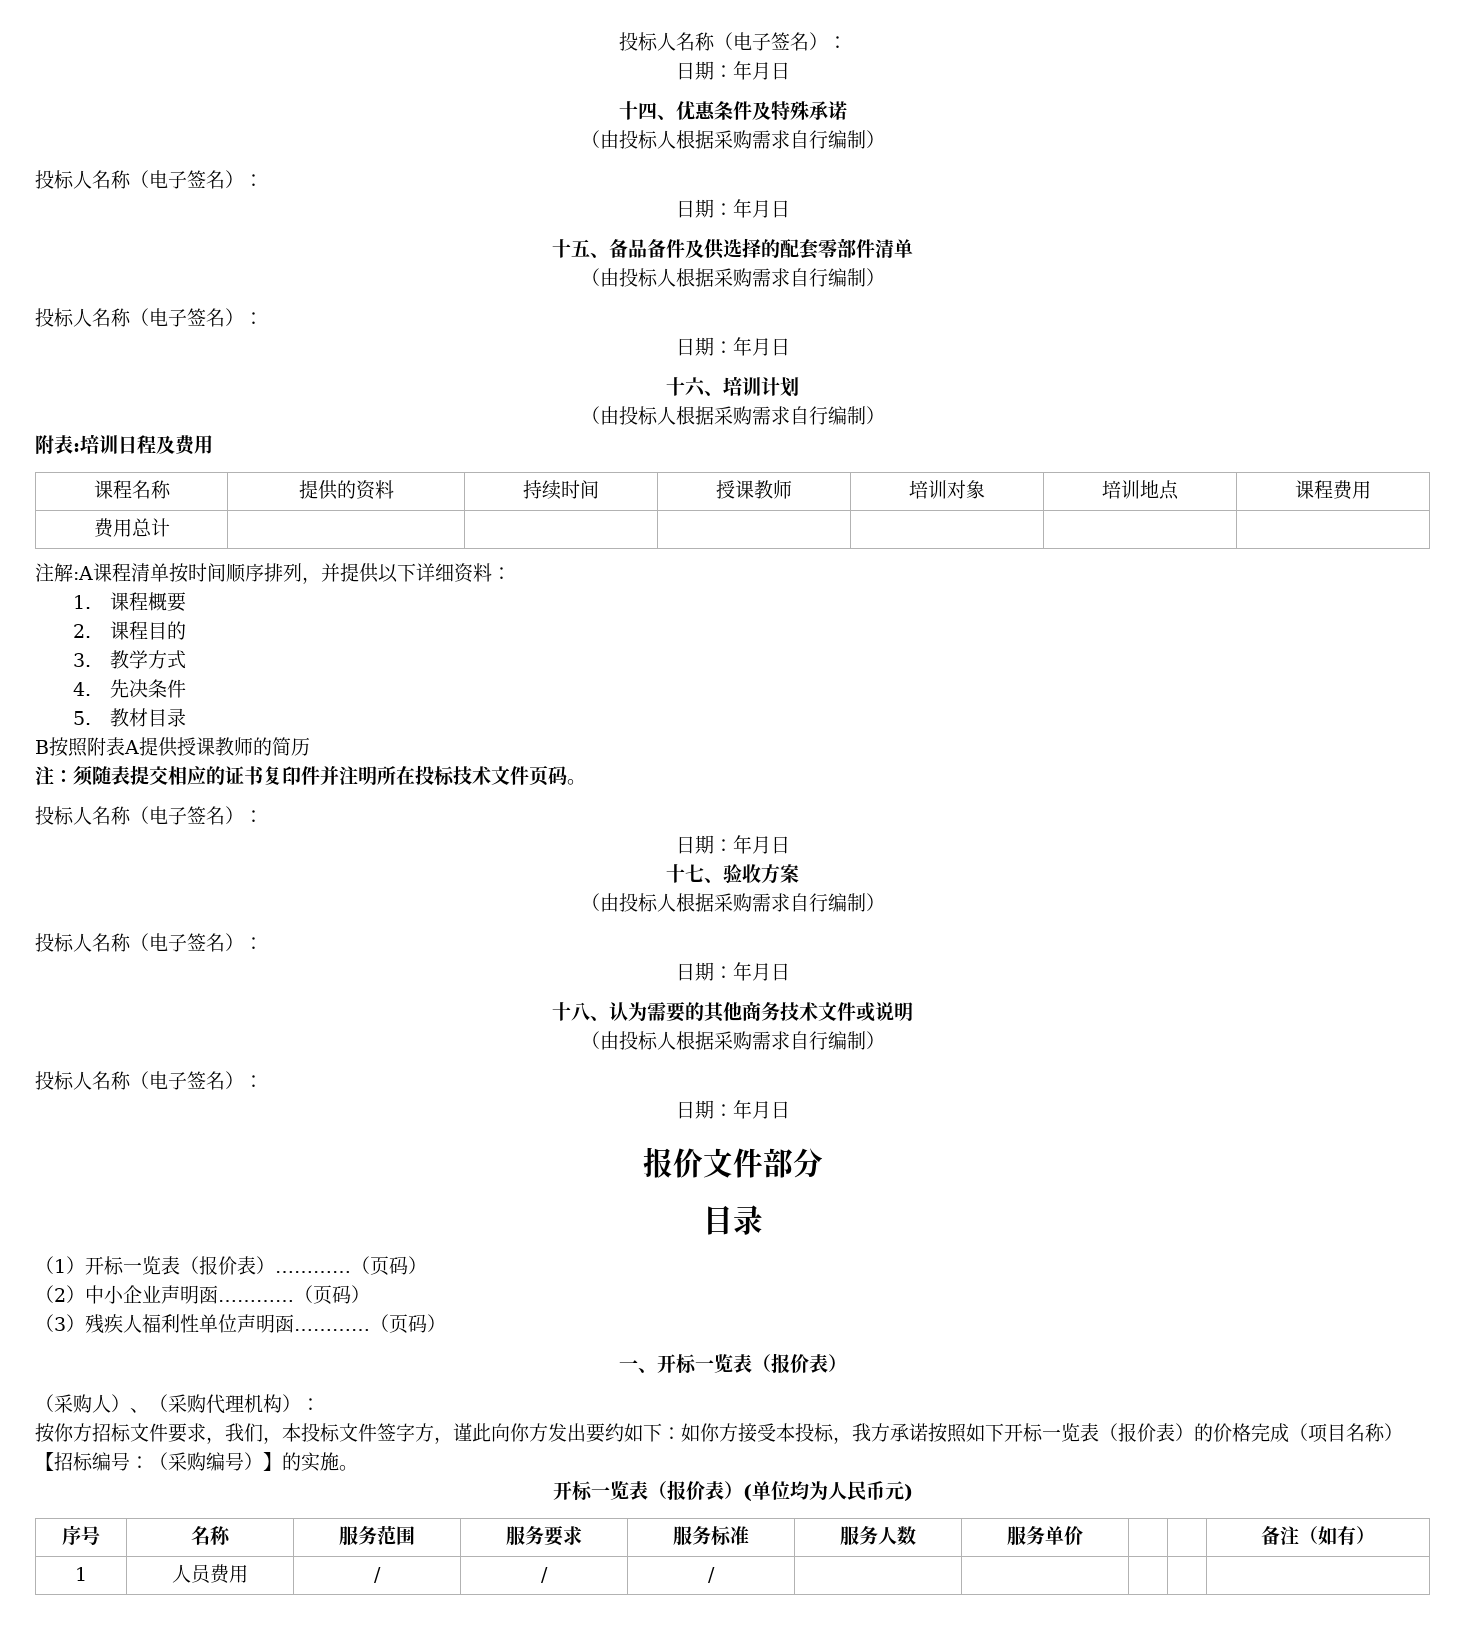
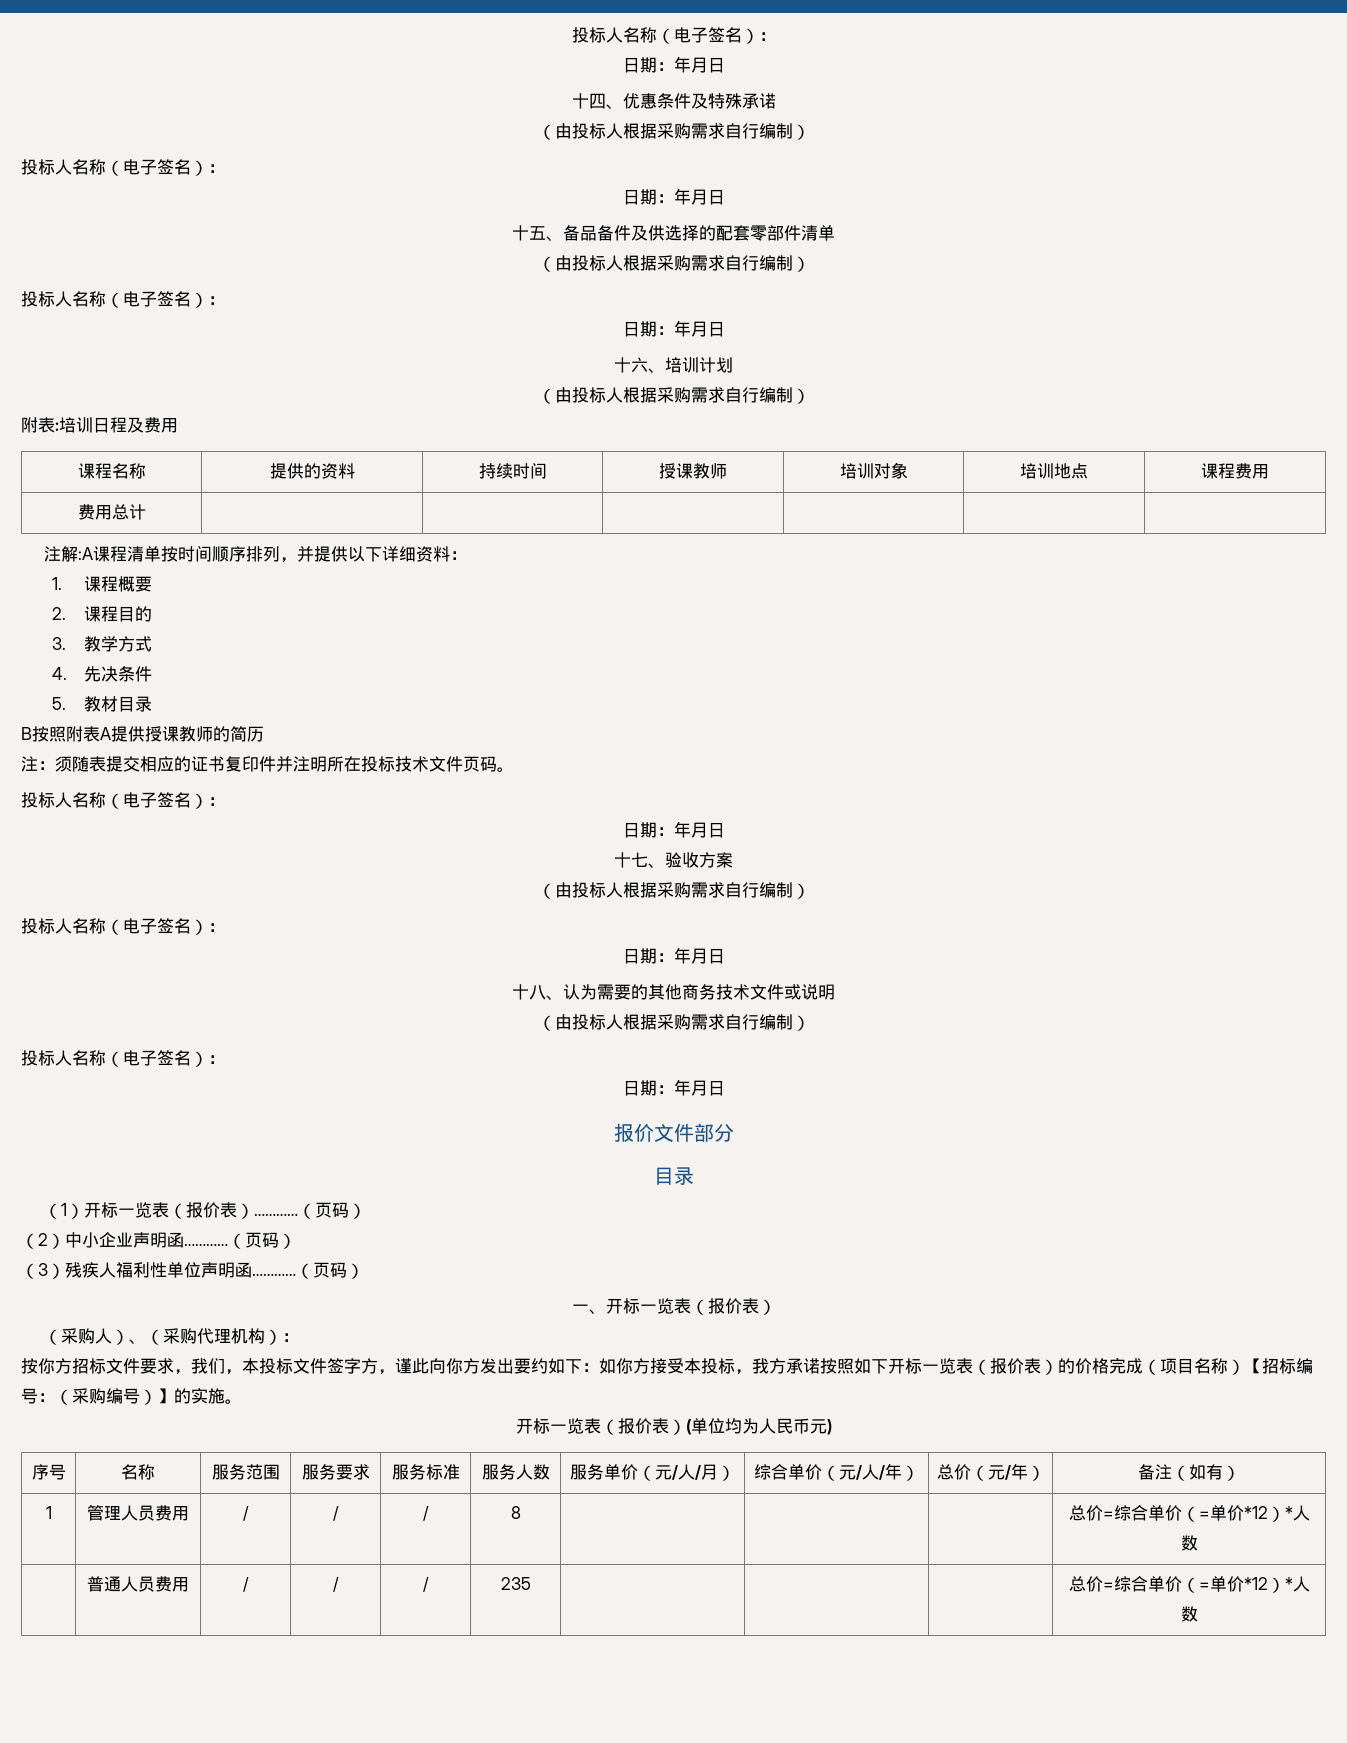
(1083, 1535) | | -> [638,1464,735,1481] [754,1463,919,1481] [936,1463,1045,1481] （元/人/月） | 综合单价（元/人/年） | 总价（元/年）
[172,1564,248,1584] [374,1567,381,1583] [541,1567,548,1583] [708,1567,715,1583] 人员费用 | / | / | / | | | | | -> [87,1505,189,1521] [242,1506,249,1521] [332,1506,339,1521] [422,1506,429,1521] [510,1506,521,1519] [1068,1505,1310,1522] [1180,1535,1198,1551] [87,1576,189,1592] [242,1577,249,1592] [332,1577,339,1592] [422,1577,429,1592] [500,1577,531,1590] [1068,1576,1310,1593] [1180,1606,1198,1622] 管理人员费用 | / | / | / | 8 | | | | 总价=综合单价（=单价*12）*人数 // | 普通人员费用 | / | / | / | 235 | | | | 总价=综合单价（=单价*12）*人数

